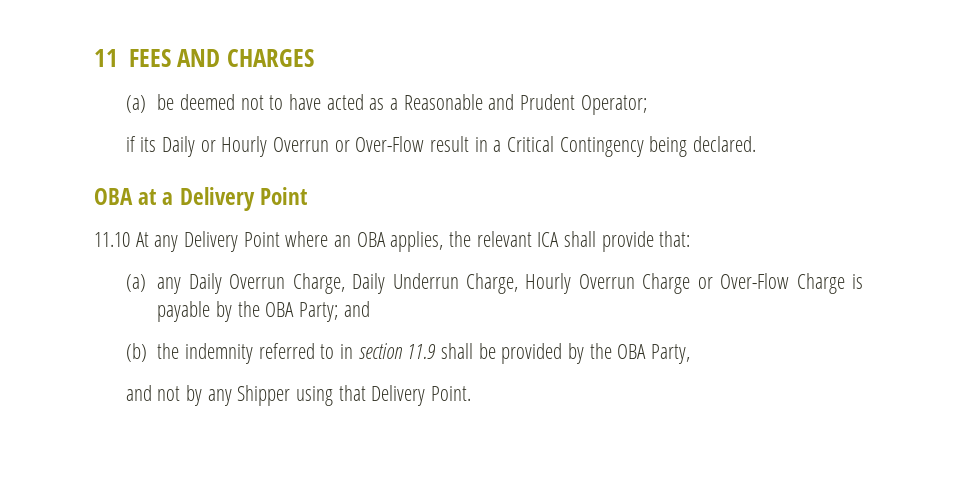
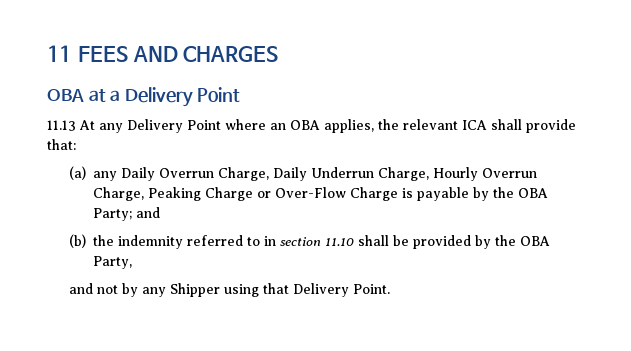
[125,94,647,115] [125,136,757,157] // (a) be deemed not to have acted as a Reasonable and Prudent Operator; // if its Daily or Hourly Overrun or Over-Flow result in a Critical Contingency being declared. -> (279, 54) none
[94,232,130,247] 11.10 -> [47,120,76,131] 11.13
(635, 281) none -> [93,187,202,201] Charge, Peaking
[407,344,437,359] 11.9 -> [325,238,355,246] 11.10

